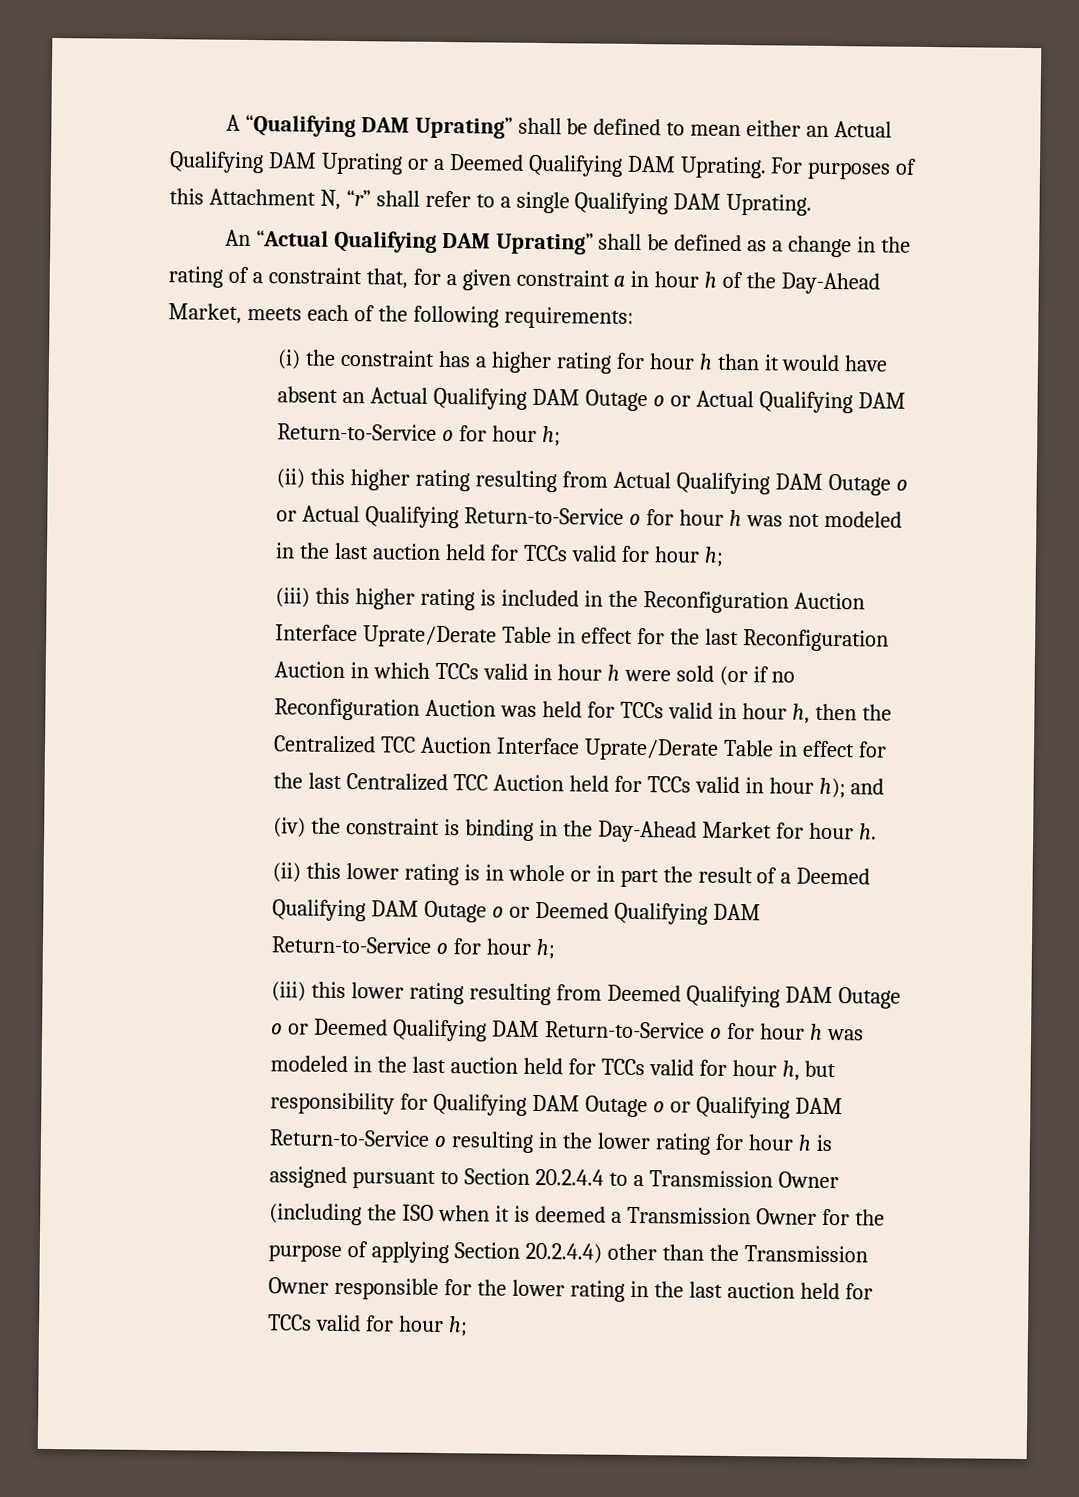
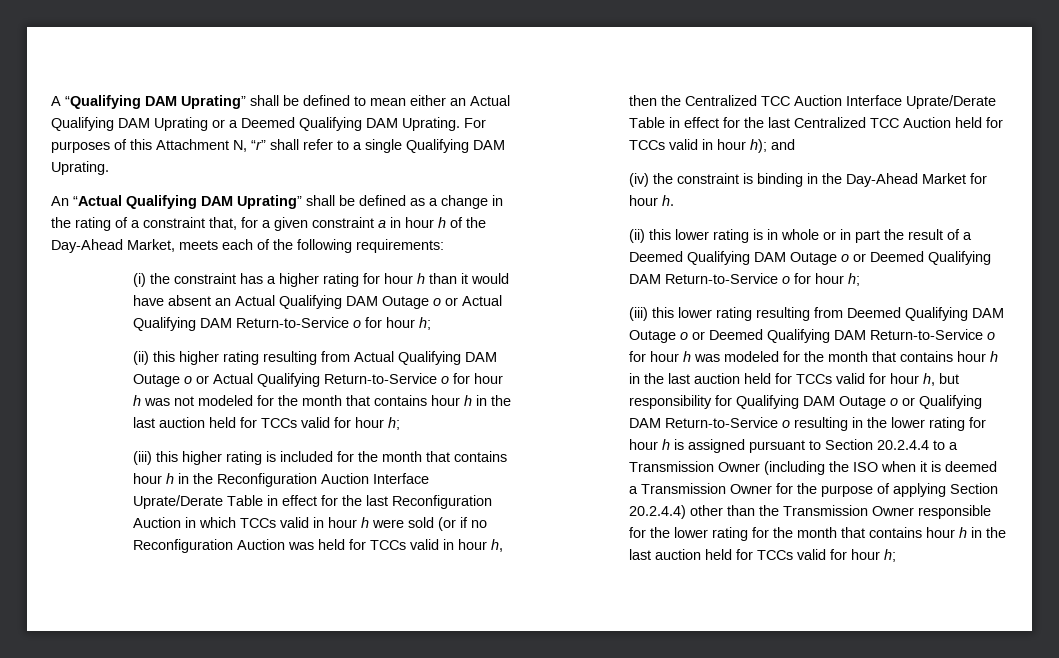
(902, 519) none -> [256,395,472,406] for the month that contains hour h
(579, 598) none -> [336,451,507,462] [132,473,174,484] for the month that contains hour h
(349, 1064) none -> [782,351,998,362] for the month that contains hour h
(625, 1291) none -> [751,527,967,538] for the month that contains hour h

